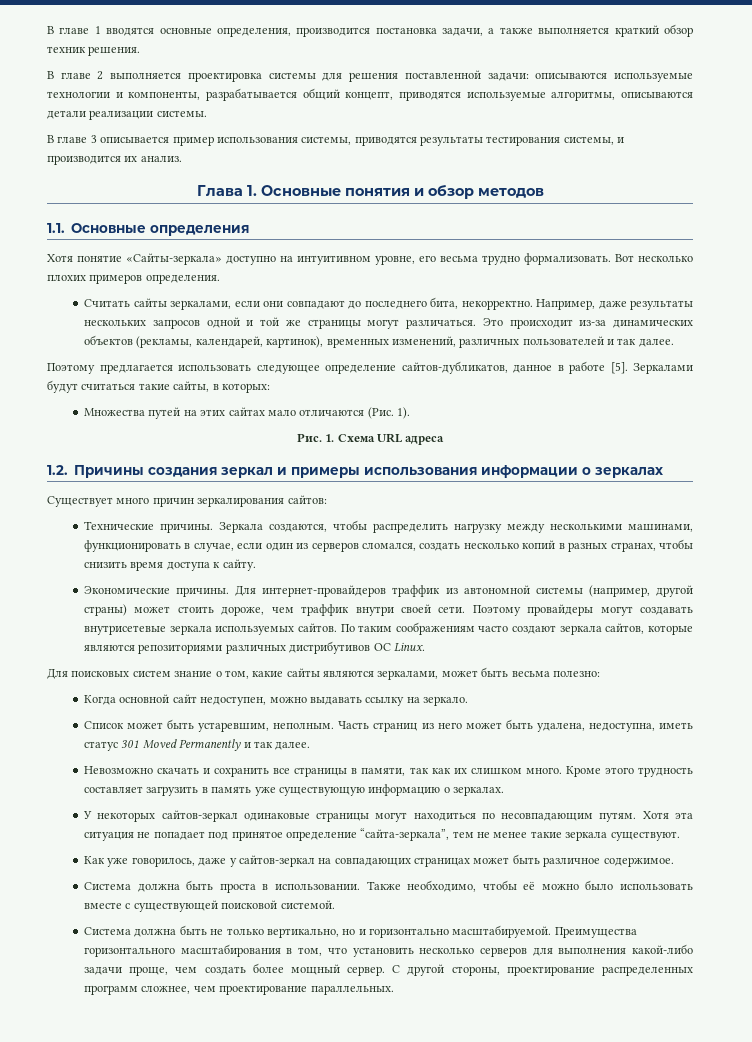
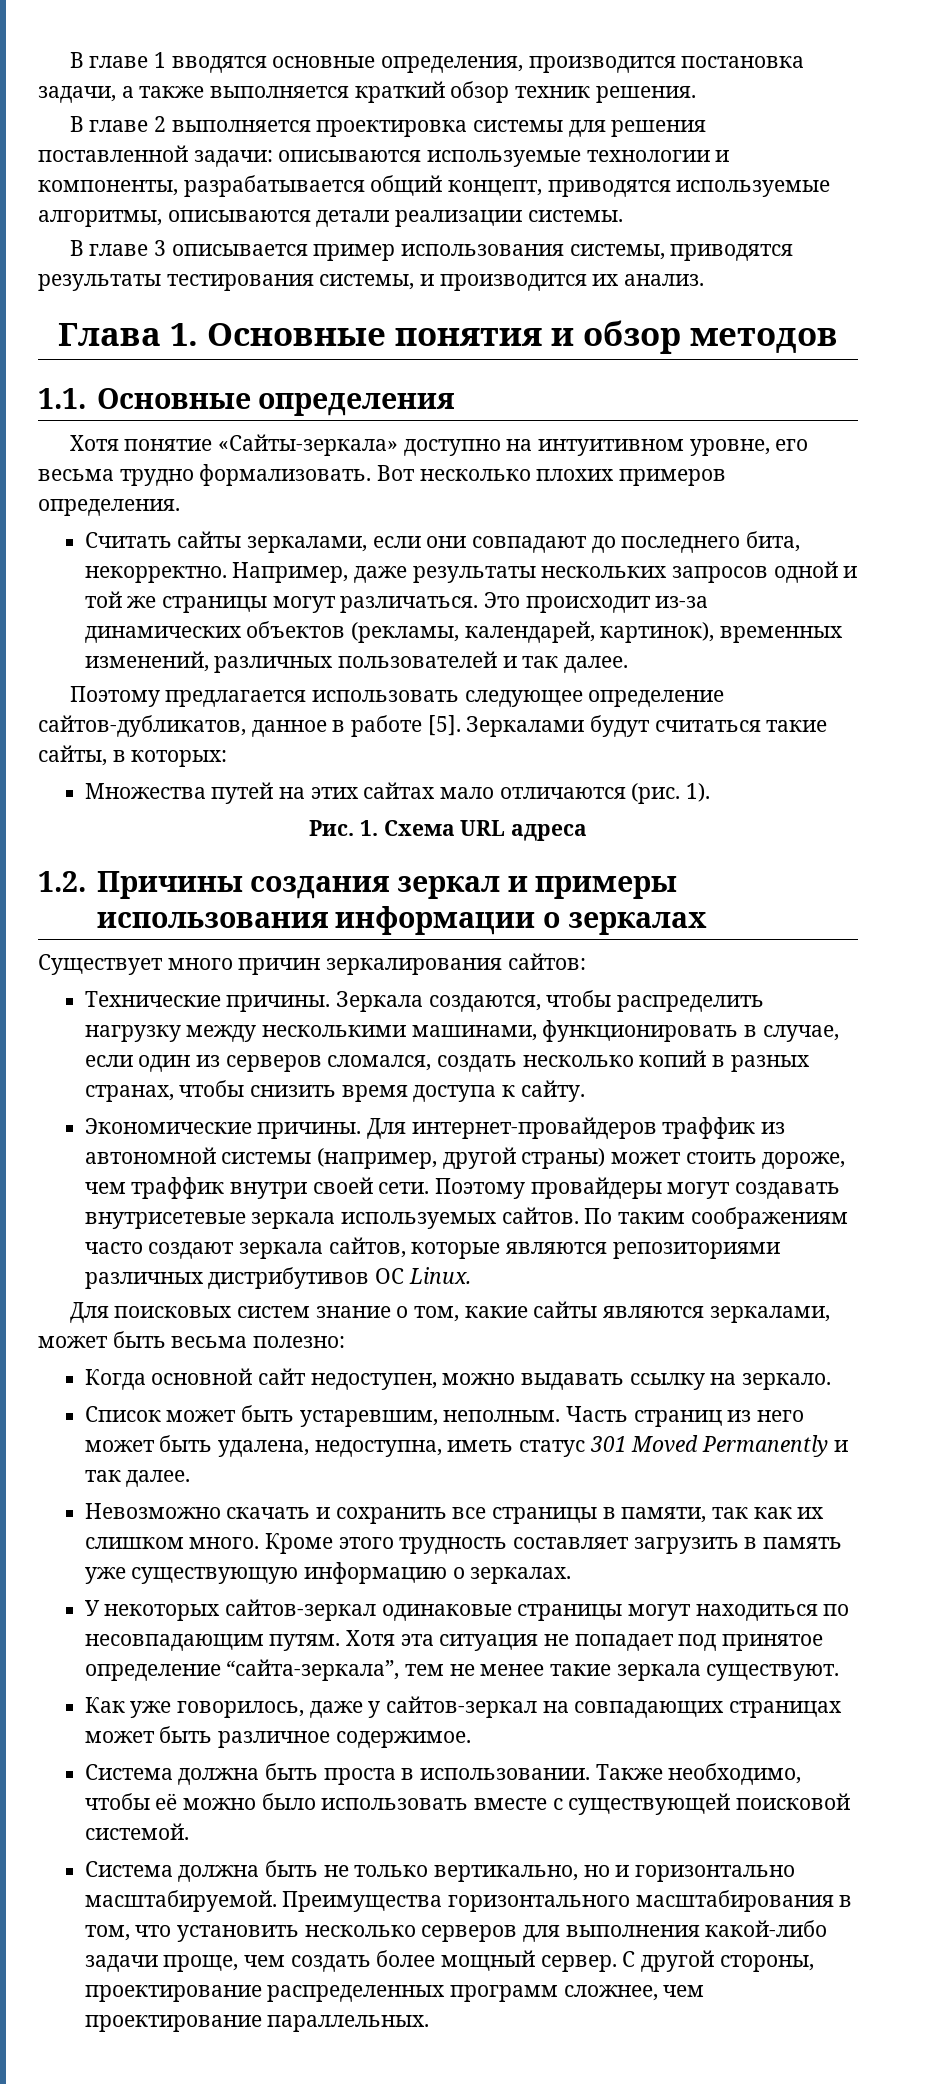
[367,407,394,419] (Рис. -> [631,783,681,804] (рис.

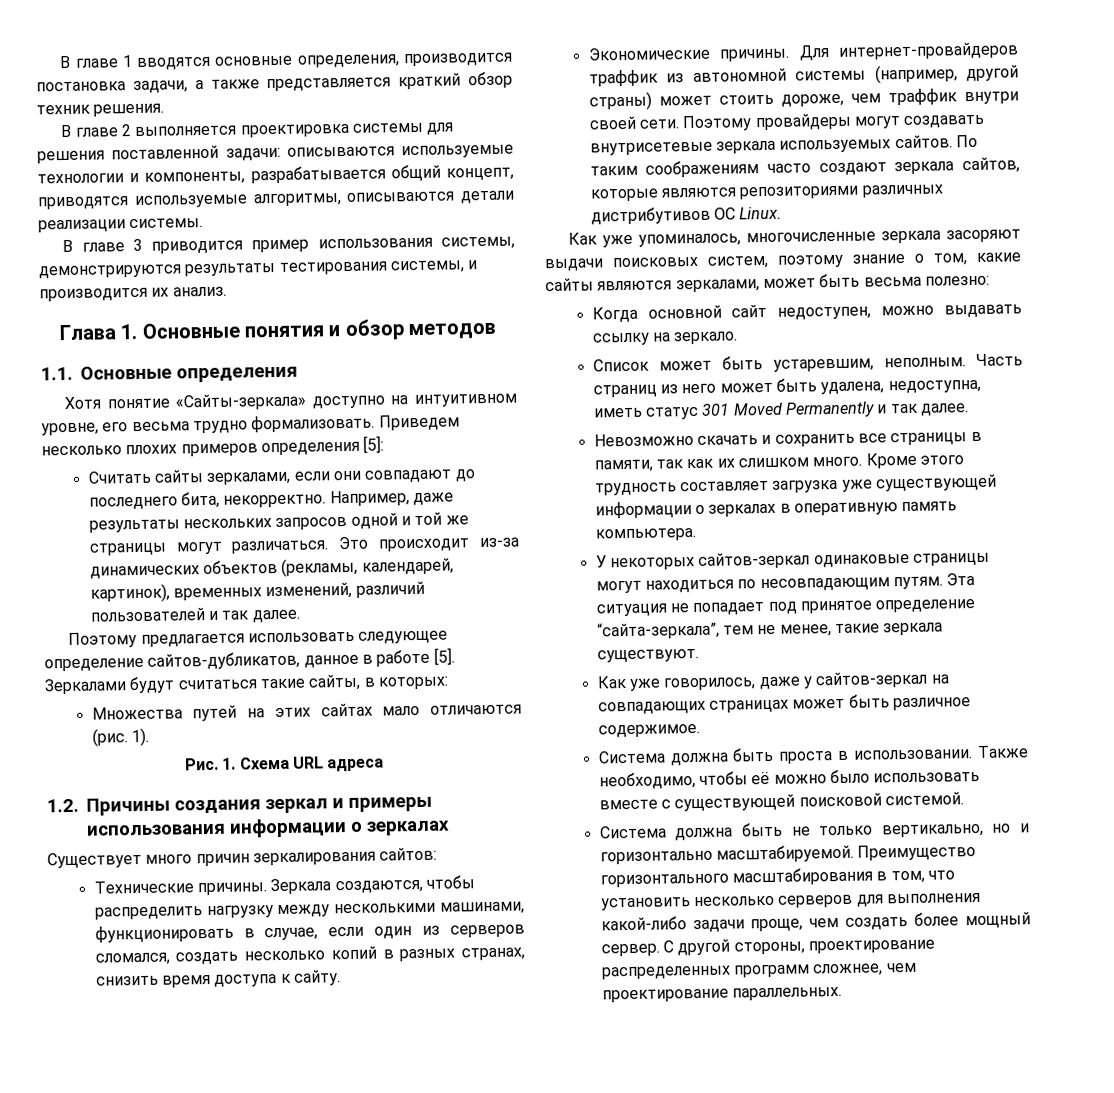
[210,86,350,98] выполняется -> [266,77,392,92] представляется
[171,244,308,256] описывается -> [151,240,244,254] приводится
[670,244,794,261] приводятся -> [38,264,182,279] демонстрируются
[377,465,416,481] Вот -> [378,414,460,431] Приведем
[38,499,180,516] определения. -> [260,435,385,456] определения [5]:
[214,656,334,673] различных -> [355,580,425,598] различий
[179,1080,245,1097] чтобы -> (525, 954) none
[69,1302,310,1323] Для поисковых систем -> [568,229,1021,248] [544,254,844,272] Как уже упоминалось, многочисленные зеркала засоряют выдачи поисковых систем, поэтому
[633,1537,842,1554] [84,1562,572,1584] загрузить в память уже существующую информацию о зеркалах. -> [772,473,997,493] [594,501,958,519] [594,528,696,542] загрузка уже существующей информации о зеркалах в оперативную память компьютера.
[345,1630,434,1646] Хотя эта -> [946,573,976,586] Эта
[480,1664,545,1676] менее -> [779,624,832,637] менее,
[282,1891,443,1912] Преимущества -> [857,844,977,861] Преимущество

